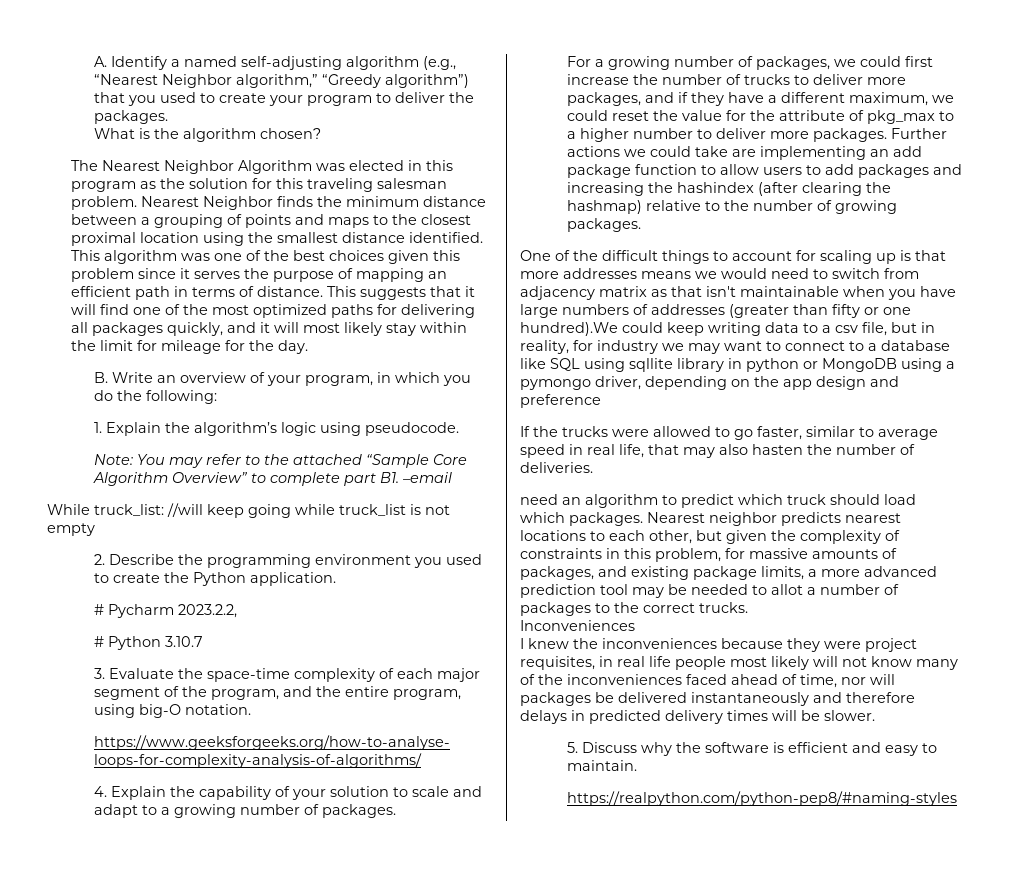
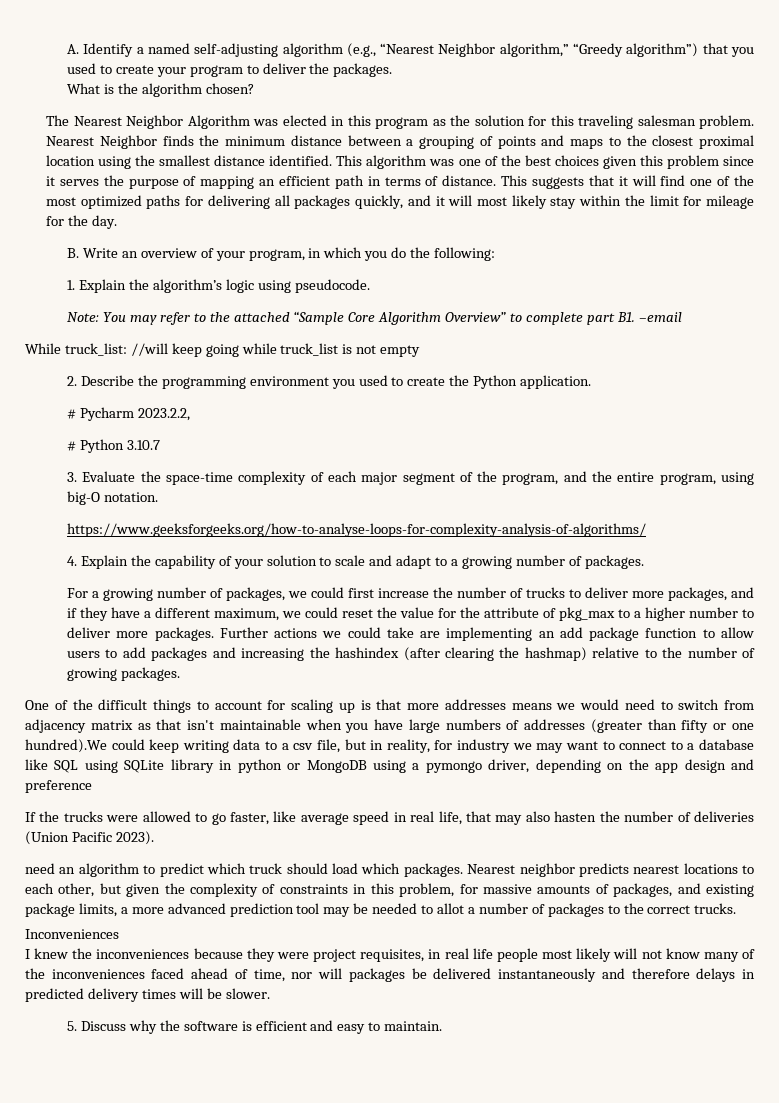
[629,358,673,372] sqllite -> [124,760,165,773] SQLite
[806,426,874,437] similar to -> [273,811,297,822] like
[520,462,593,473] deliveries. -> [694,811,755,822] [25,831,154,845] deliveries (Union Pacific 2023).
[567,791,958,806] // https://realpython.com/python-pep8/#naming-styles -> (443, 1026) none

